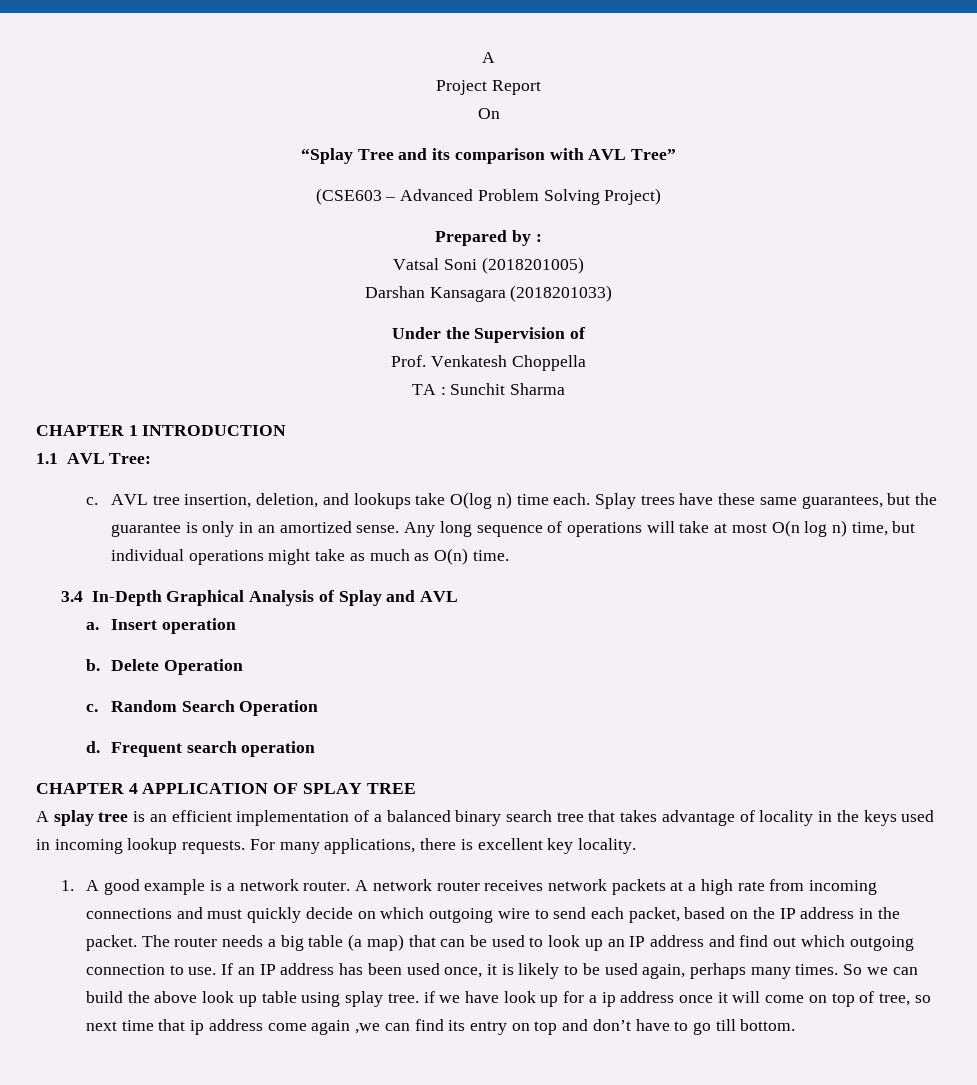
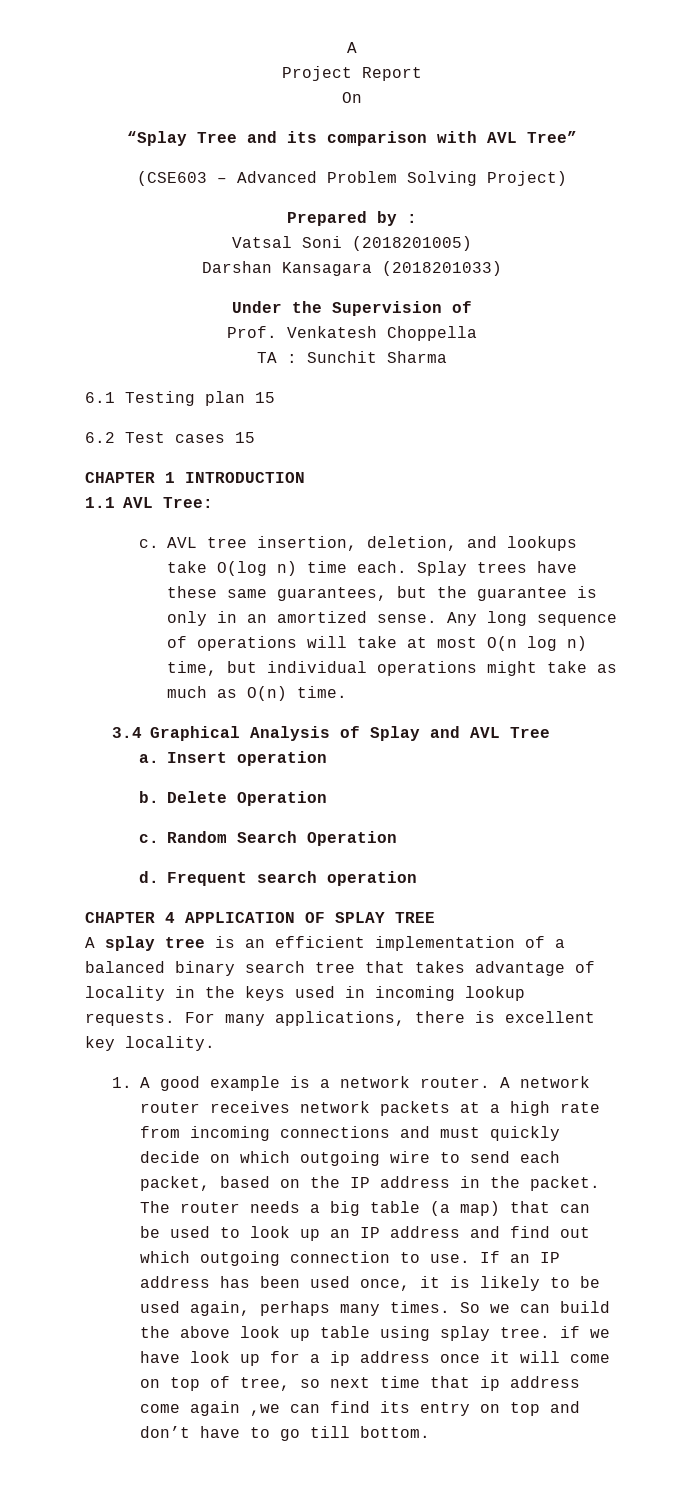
(566, 389) none -> [85,391,275,406] [85,432,255,443] // 6.1 Testing plan 15 // 6.2 Test cases 15
[91,590,162,606] In-Depth -> (143, 732) none
(459, 596) none -> [510,727,551,738] Tree

